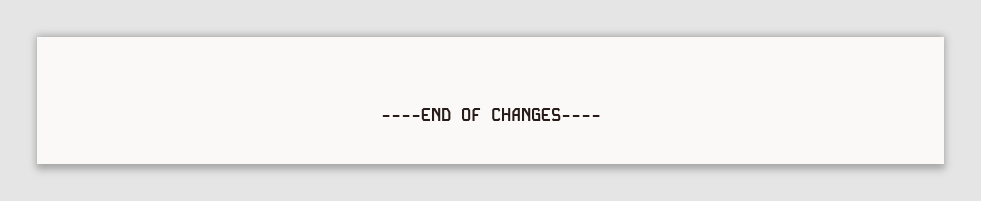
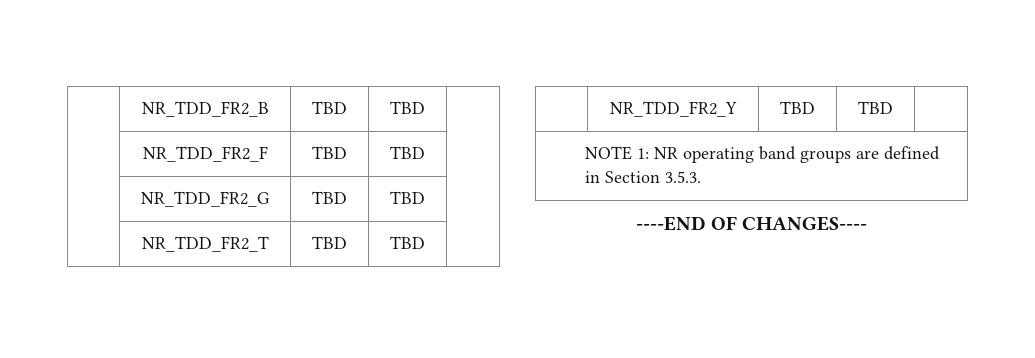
(380, 114) none -> [141,101,269,117] [312,101,347,114] [390,101,425,114] [142,146,268,162] [312,146,347,159] [390,146,425,159] [141,191,269,207] [312,191,347,204] [390,191,425,204] [141,236,269,252] [312,236,347,249] [390,236,425,249] [610,101,737,117] [780,101,815,114] [858,101,893,114] [585,146,941,163] [585,171,702,183] | NR_TDD_FR2_B | TBD | TBD | // | NR_TDD_FR2_F | TBD | TBD | // | NR_TDD_FR2_G | TBD | TBD | // | NR_TDD_FR2_T | TBD | TBD | // | NR_TDD_FR2_Y | TBD | TBD | // NOTE 1: NR operating band groups are defined in Section 3.5.3. //

